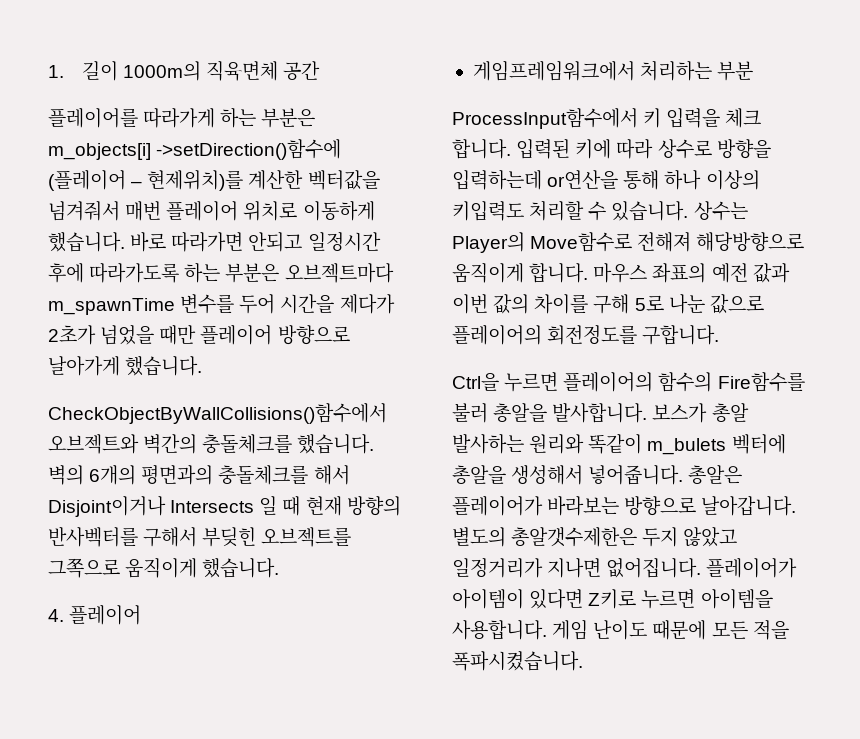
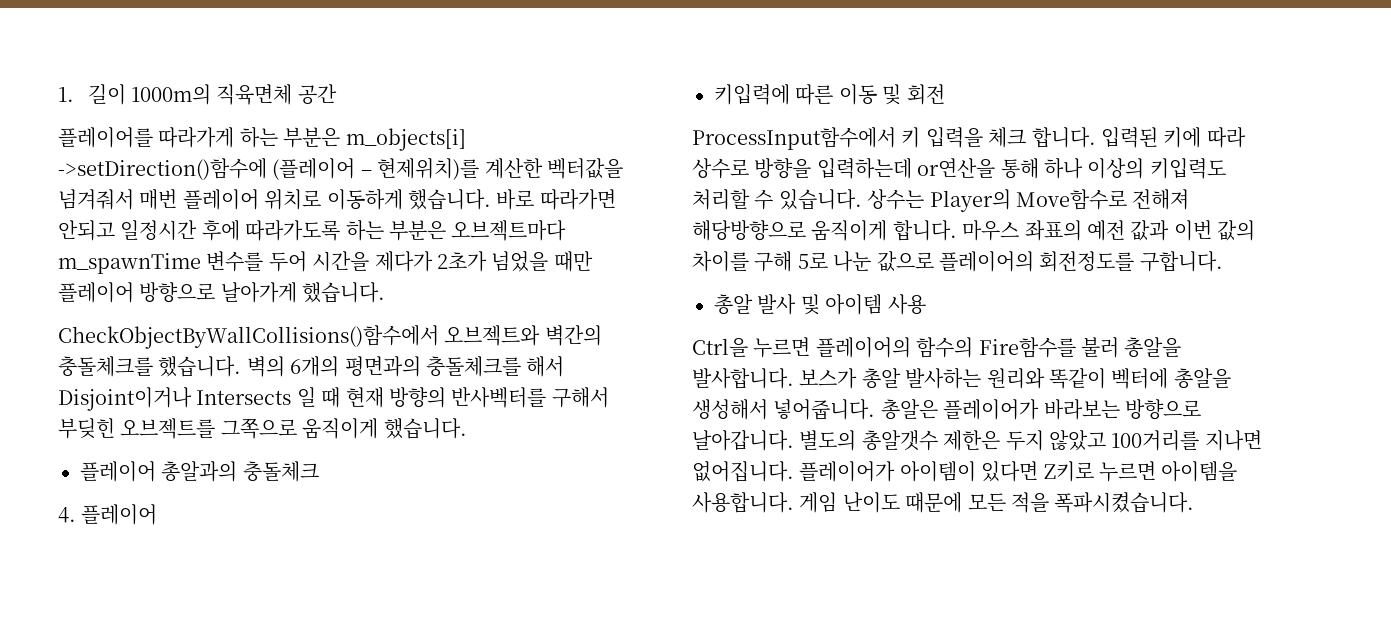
(280, 568) none -> [80,461,319,482] // 플레이어 총알과의 충돌체크
[472,60,754,81] 게임프레임워크에서 처리하는 부분 -> [714,84,945,105] 키입력에 따른 이동 및 회전
(720, 335) none -> [714,294,926,315] // 총알 발사 및 아이템 사용
[647,438,727,455] m_bulets -> (1106, 378) none
[511,527,638,547] 총알갯수제한은 -> [861,430,1001,451] 총알갯수 제한은
[452,558,543,578] 일정거리가 -> [1111,430,1200,451] 100거리를

